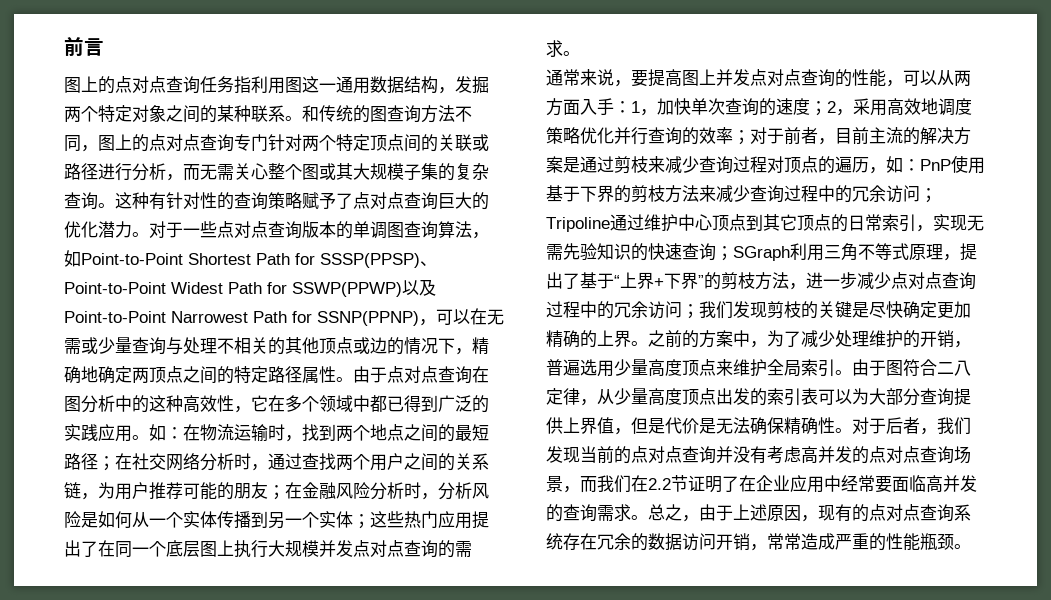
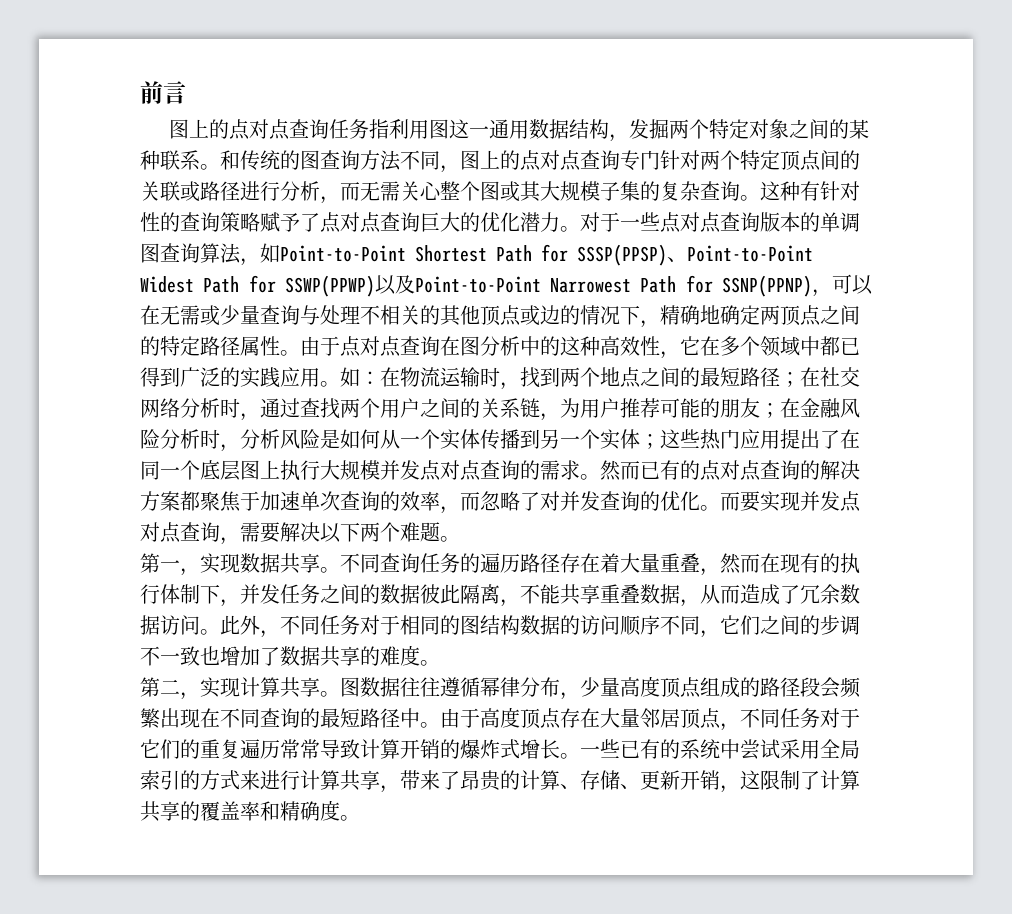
[546,69,971,87] [546,98,972,116] [546,127,971,145] [546,155,985,174] [546,185,937,203] [546,214,984,232] [546,243,977,261] [546,272,976,290] [546,301,971,319] [546,330,971,348] [546,359,971,377] [546,388,971,406] [546,417,971,435] [546,446,971,464] [546,475,977,493] [546,504,971,522] [546,533,954,551] // 通常来说，要提高图上并发点对点查询的性能，可以从两方面入手：1，加快单次查询的速度；2，采用高效地调度策略优化并行查询的效率；对于前者，目前主流的解决方案是通过剪枝来减少查询过程对顶点的遍历，如：PnP使用基于下界的剪枝方法来减少查询过程中的冗余访问；Tripoline通过维护中心顶点到其它顶点的日常索引，实现无需先验知识的快速查询；SGraph利用三角不等式原理，提出了基于“上界+下界”的剪枝方法，进一步减少点对点查询过程中的冗余访问；我们发现剪枝的关键是尽快确定更加精确的上界。之前的方案中，为了减少处理维护的开销，普遍选用少量高度顶点来维护全局索引。由于图符合二八定律，从少量高度顶点出发的索引表可以为大部分查询提供上界值，但是代价是无法确保精确性。对于后者，我们发现当前的点对点查询并没有考虑高并发的点对点查询场景，而我们在2.2节证明了在企业应用中经常要面临高并发的查询需求。总之，由于上述原因，现有的点对点查询系统存在冗余的数据访问开销，常常造成严重的性能瓶颈 -> [600,460,860,481] [140,491,861,514] [140,522,460,545] [140,553,860,576] [140,584,860,607] [140,615,860,638] [140,645,440,667] [140,676,861,700] [140,707,860,731] [140,739,860,760] [140,770,860,793] [140,800,340,822] 然而已有的点对点查询的解决方案都聚焦于加速单次查询的效率，而忽略了对并发查询的优化。而要实现并发点对点查询，需要解决以下两个难题。 // 第一，实现数据共享。不同查询任务的遍历路径存在着大量重叠，然而在现有的执行体制下，并发任务之间的数据彼此隔离，不能共享重叠数据，从而造成了冗余数据访问。此外，不同任务对于相同的图结构数据的访问顺序不同，它们之间的步调不一致也增加了数据共享的难度。 // 第二，实现计算共享。图数据往往遵循幂律分布，少量高度顶点组成的路径段会频繁出现在不同查询的最短路径中。由于高度顶点存在大量邻居顶点，不同任务对于它们的重复遍历常常导致计算开销的爆炸式增长。一些已有的系统中尝试采用全局索引的方式来进行计算共享，带来了昂贵的计算、存储、更新开销，这限制了计算共享的覆盖率和精确度

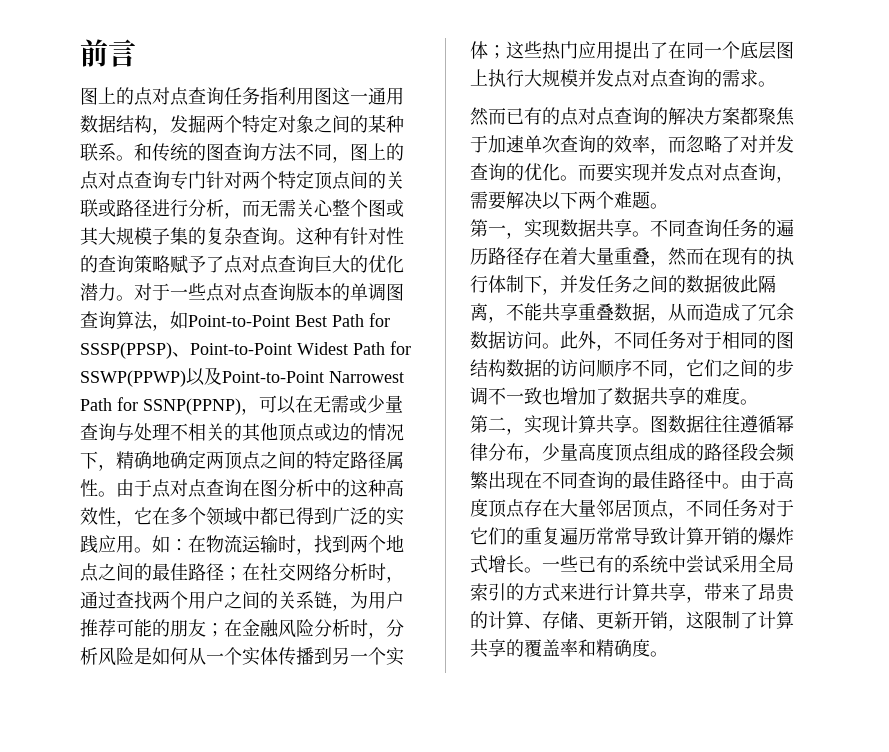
[415,245,487,262] Shortest -> [295,315,327,327] Best
[720,367,740,387] 短 -> [170,563,188,581] 佳
(600, 477) none -> (776, 84) //
[340,708,360,728] 短 -> [650,471,668,489] 佳

